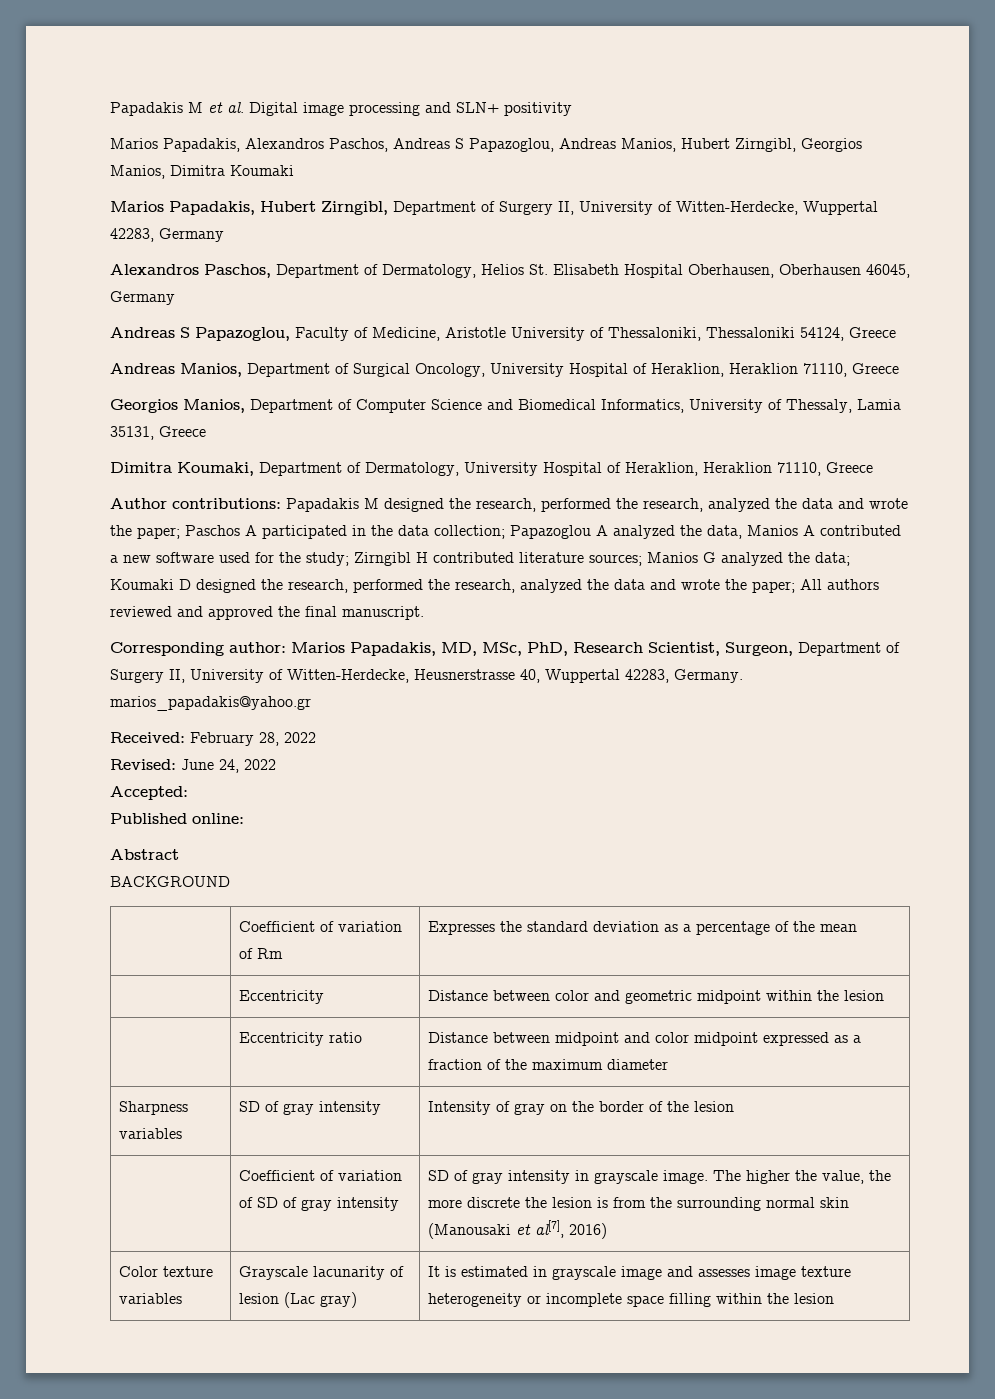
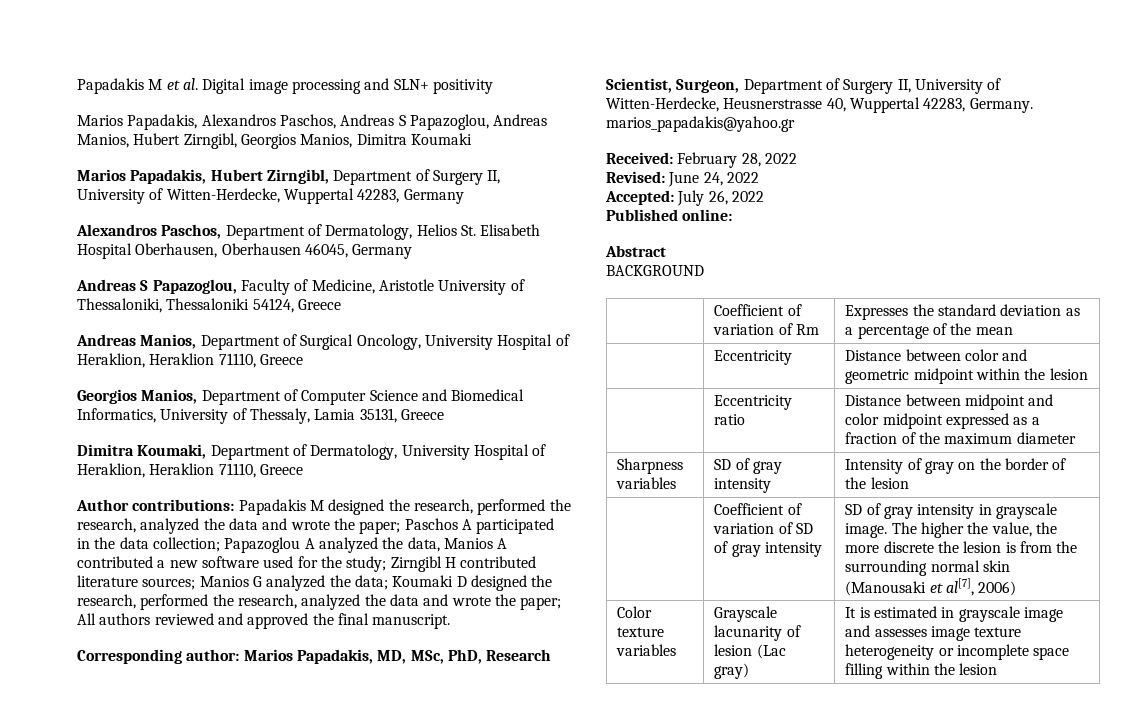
(188, 793) none -> [677,190,764,206] July 26, 2022
[569,1223,608,1239] 2016) -> [978,581,1017,596] 2006)

